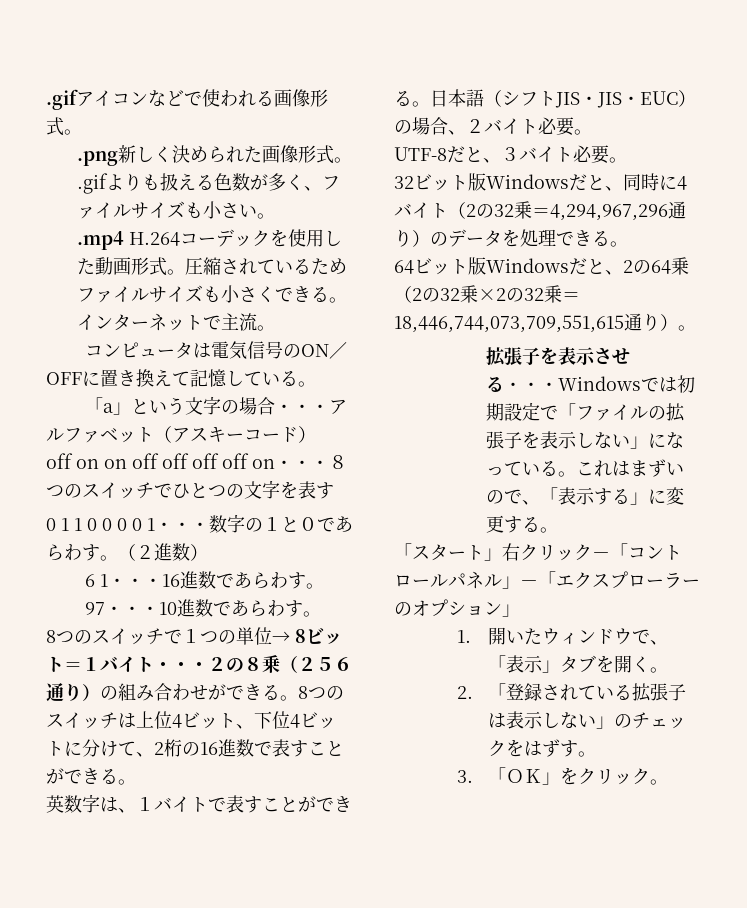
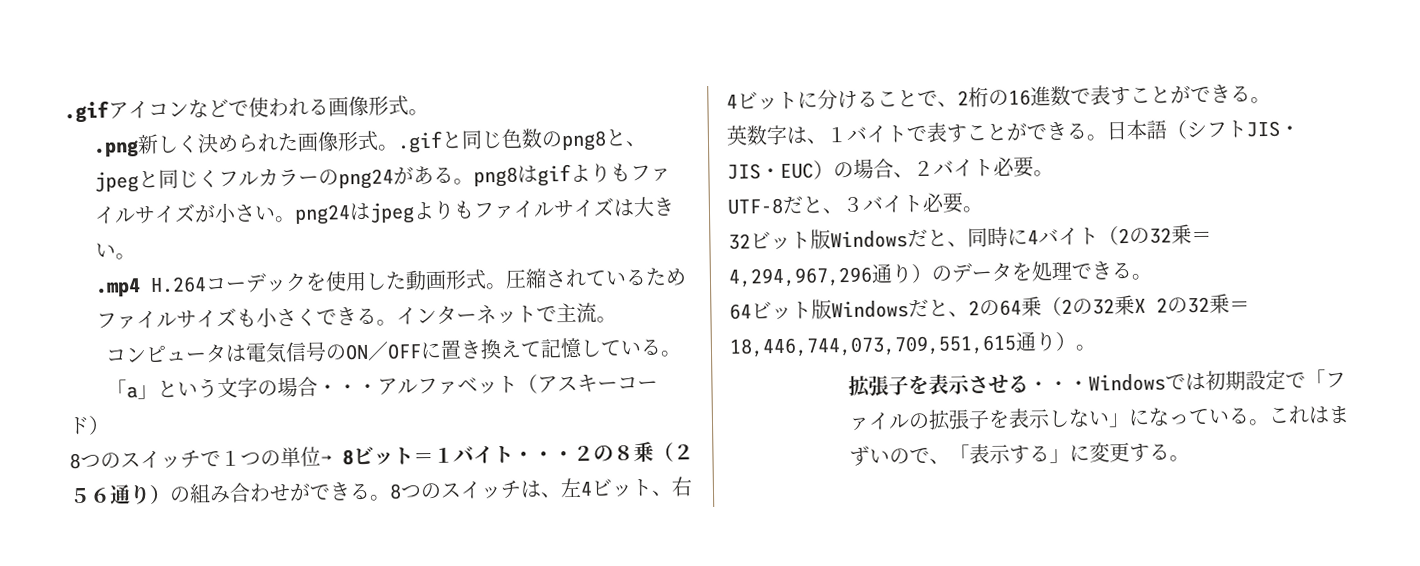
[106,173,341,191] [77,201,204,219] よりも扱える色数が多く、ファイルサイズも -> [441,128,648,152] [94,163,672,193] [94,203,217,224] と同じ色数のpng8と、jpegと同じくフルカラーのpng24がある。png8はgifよりもファイルサイズが
(276, 216) none -> [294,196,676,225] [95,242,137,260] png24はjpegよりもファイルサイズは大きい。
[46,453,347,469] [46,480,334,499] [46,514,353,533] [46,543,208,561] [85,571,325,589] [85,599,322,617] // off on on off off off off on・・・８つのスイッチでひとつの文字を表す // 0 1 1 0 0 0 0 1・・・数字の１と０であらわす。（２進数） // 6 1・・・16進数であらわす。 // 97・・・10進数であらわす。 -> (110, 425) none
[136,711,172,729] 上位 -> [540,477,582,498] 、左
[254,711,290,729] 下位 -> [671,476,693,497] 右
[118,741,136,756] て -> [857,90,938,108] ることで
[478,288,506,301] ×2 -> [1134,297,1168,313] X 2
[394,543,682,561] [394,571,700,589] [394,599,520,617] [456,627,669,645] [488,655,669,673] [456,683,687,702] [488,711,687,729] [488,739,597,757] [456,767,669,785] // 「スタート」右クリック－「コントロールパネル」－「エクスプローラーのオプション」 // 1.開いたウィンドウで、「表示」タブを開く。 // 2.「登録されている拡張子は表示しない」のチェックをはずす。 // 3.「ＯＫ」をクリック。 -> (1190, 458) none

